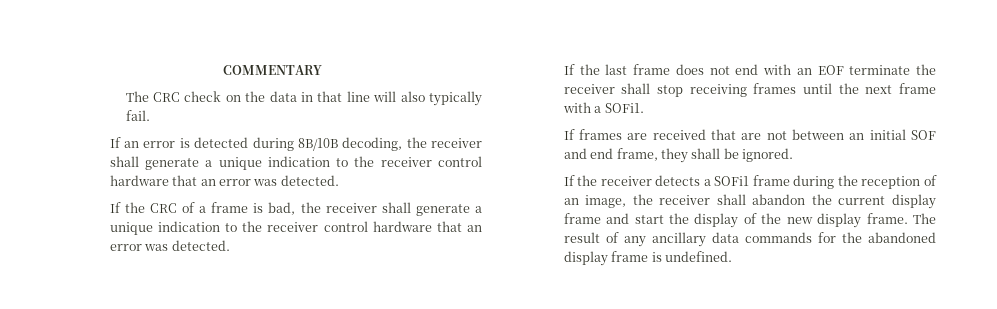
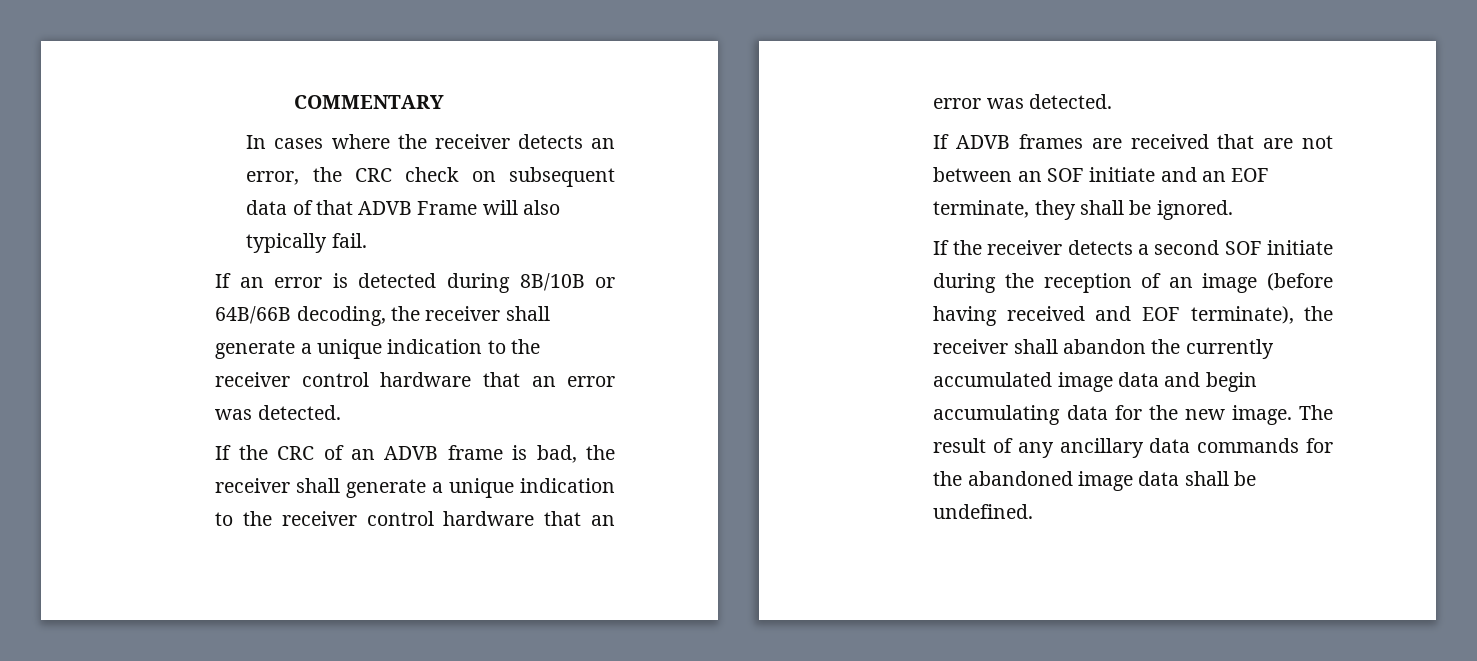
[125,91,370,102] The CRC check on the data in that line -> [246,134,615,149] [246,167,615,187] [246,200,478,215] In cases where the receiver detects an error, the CRC check on subsequent data of that ADVB Frame
(338, 144) none -> [595,277,615,288] [215,306,292,324] or 64B/66B
[199,206,207,213] a -> [351,446,439,460] an ADVB
[579,64,936,75] [563,83,936,97] [562,102,644,113] [563,129,575,140] the last frame does not end with an EOF terminate the receiver shall stop receiving frames until the next frame with a SOFi1. // If -> [956,135,1011,149] ADVB
[869,129,936,140] [563,148,658,161] initial SOF and end frame, -> [1046,167,1270,182] [933,200,1030,218] SOF initiate and an EOF terminate,
[714,175,790,186] SOFi1 frame -> [1154,240,1333,255] second SOF initiate
[585,195,627,208] image, -> [1202,273,1333,293] [933,306,1294,326] image (before having received and EOF terminate),
[838,194,936,209] [563,213,908,228] current display frame and start the display of the new display frame. -> [1185,339,1274,359] [933,372,1257,392] [933,405,1292,425] currently accumulated image data and begin accumulating data for the new image.
[563,251,662,266] display frame is -> [1077,471,1256,491] image data shall be

